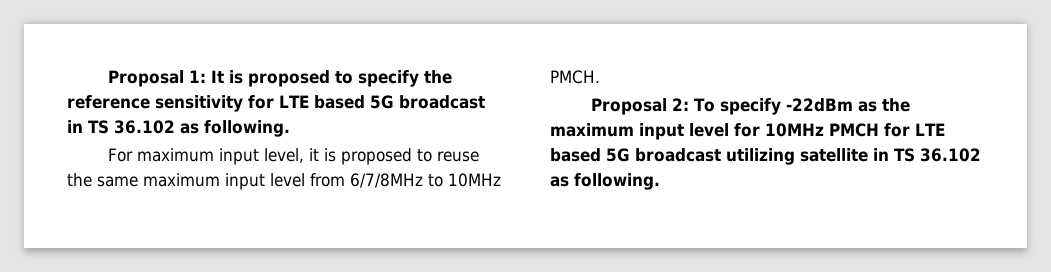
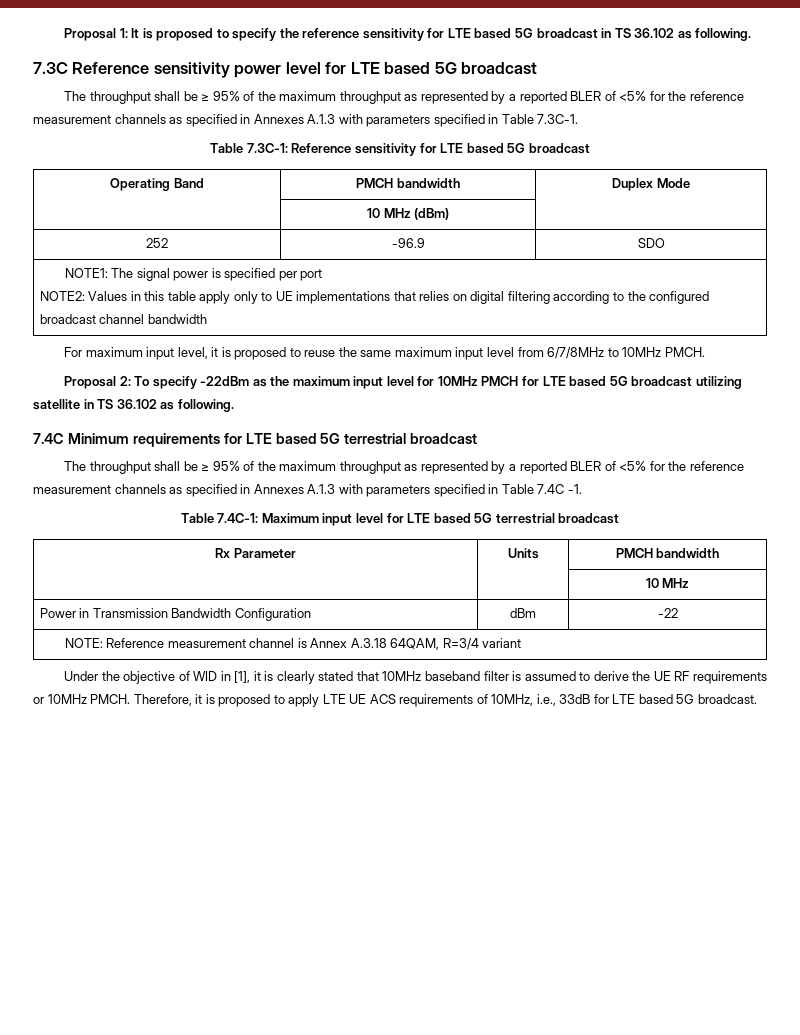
(290, 128) none -> [33,62,538,78] [64,91,744,104] [33,114,579,127] [210,143,590,156] [110,178,204,191] [356,178,460,188] [612,178,690,191] [366,208,450,220] [146,238,168,248] [391,238,425,248] [637,238,665,248] [64,268,323,281] [39,291,710,304] [39,314,207,324] // 7.3C Reference sensitivity power level for LTE based 5G broadcast // The throughput shall be ≥ 95% of the maximum throughput as represented by a reported BLER of <5% for the reference measurement channels as specified in Annexes A.1.3 with parameters specified in Table 7.3C-1. // Table 7.3C-1: Reference sensitivity for LTE based 5G broadcast // Operating Band | PMCH bandwidth | Duplex Mode // | 10 MHz (dBm) | // 252 | -96.9 | SDO // NOTE1: The signal power is specified per port // NOTE2: Values in this table apply only to UE implementations that relies on digital filtering according to the configured broadcast channel bandwidth
(660, 181) none -> [33,433,478,447] [64,461,744,474] [33,484,582,497] [180,513,620,526] [215,548,296,558] [507,548,539,559] [615,548,720,558] [645,578,690,588] [39,608,311,621] [510,608,536,618] [657,608,678,618] [64,638,522,650] [64,671,767,684] [33,694,757,707] // 7.4C Minimum requirements for LTE based 5G terrestrial broadcast // The throughput shall be ≥ 95% of the maximum throughput as represented by a reported BLER of <5% for the reference measurement channels as specified in Annexes A.1.3 with parameters specified in Table 7.4C -1. // Table 7.4C-1: Maximum input level for LTE based 5G terrestrial broadcast // Rx Parameter | Units | PMCH bandwidth // | | 10 MHz // Power in Transmission Bandwidth Configuration | dBm | -22 // NOTE: Reference measurement channel is Annex A.3.18 64QAM, R=3/4 variant // Under the objective of WID in [1], it is clearly stated that 10MHz baseband filter is assumed to derive the UE RF requirements or 10MHz PMCH. Therefore, it is proposed to apply LTE UE ACS requirements of 10MHz, i.e., 33dB for LTE based 5G broadcast.

